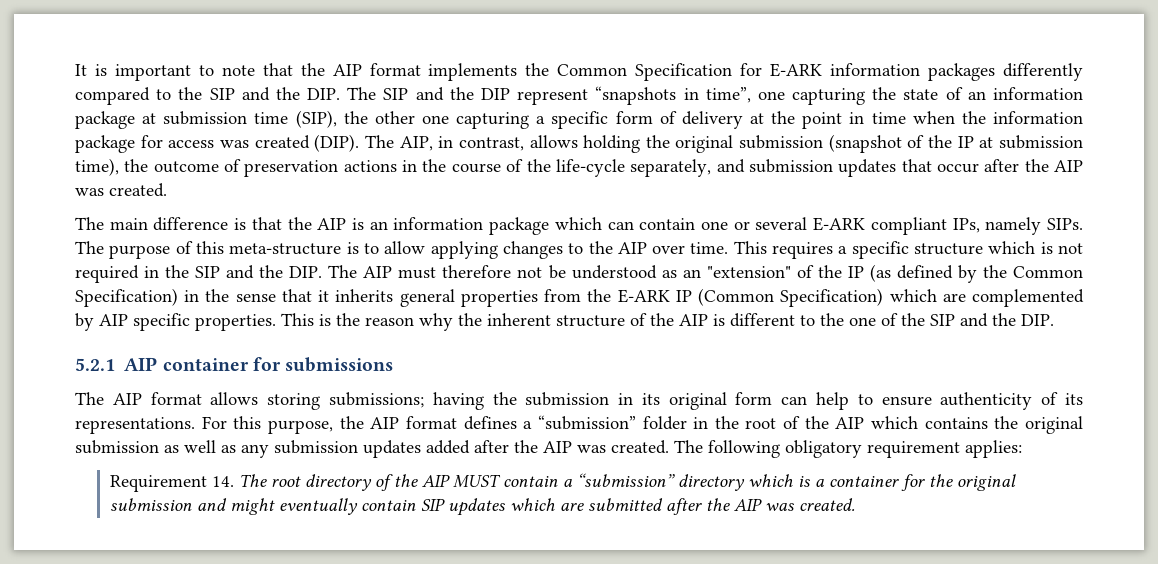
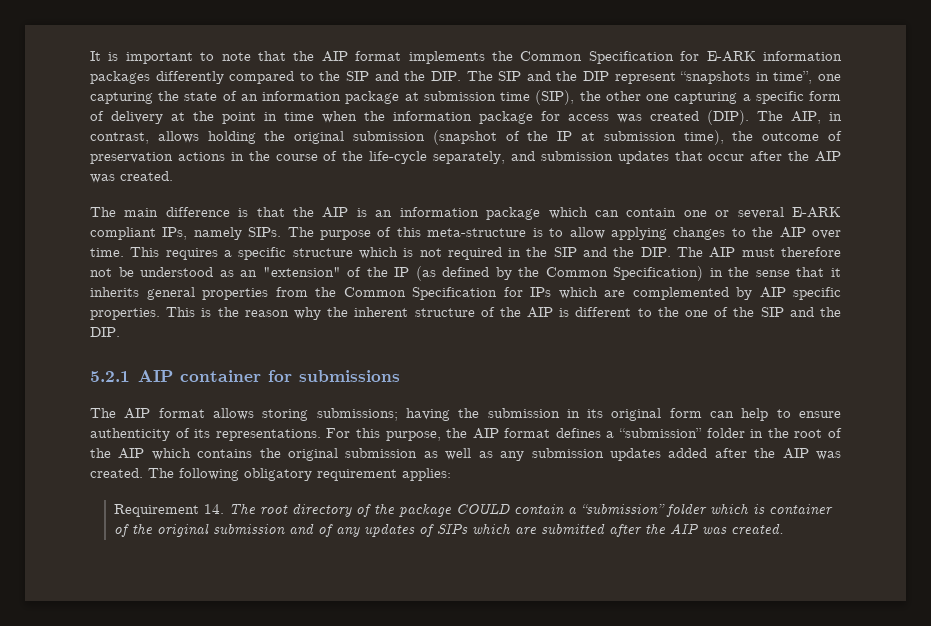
[617,288,884,307] E-ARK IP (Common Specification) -> [343,287,551,300] Common Specification for IPs
[422,474,502,488] AIP MUST -> [399,503,511,517] package COULD
[678,474,926,491] directory which is a container for -> [666,503,834,517] [114,524,130,537] folder which is container of
[230,498,506,516] might eventually contain SIP updates -> [318,523,469,537] of any updates of SIPs

